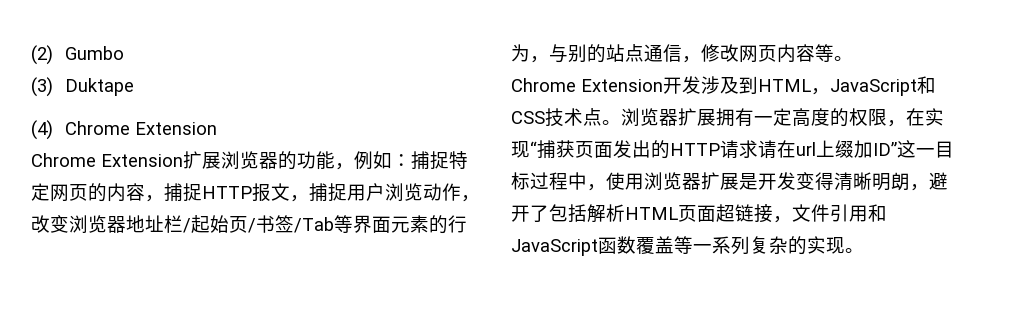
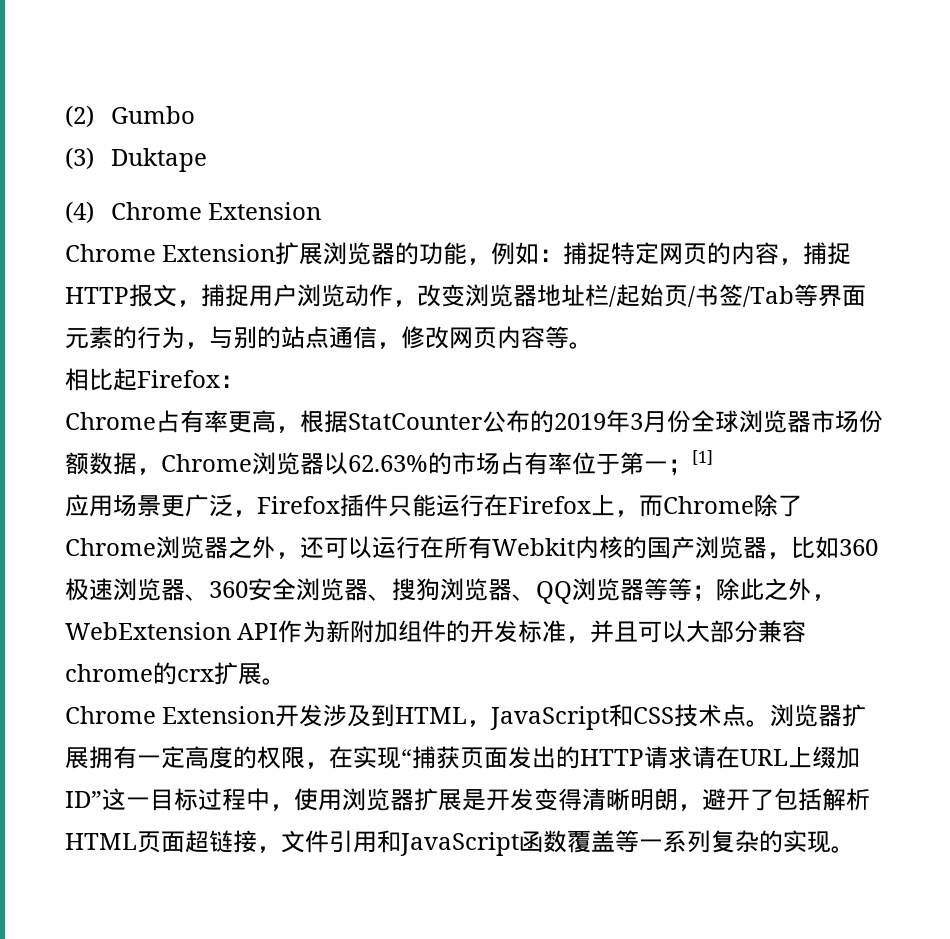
(853, 58) none -> [65,368,244,391] [65,410,883,433] [65,450,713,476] [65,494,802,517] [65,536,878,559] [65,578,836,604] [65,620,807,643] [65,662,286,685] // 相比起Firefox： // Chrome占有率更高，根据StatCounter公布的2019年3月份全球浏览器市场份额数据，Chrome浏览器以62.63%的市场占有率位于第一；[1] // 应用场景更广泛，Firefox插件只能运行在Firefox上，而Chrome除了Chrome浏览器之外，还可以运行在所有Webkit内核的国产浏览器，比如360极速浏览器、360安全浏览器、搜狗浏览器、QQ浏览器等等；除此之外，WebExtension API作为新附加组件的开发标准，并且可以大部分兼容chrome的crx扩展。
[796,142,816,156] url -> [740,749,788,766] URL

